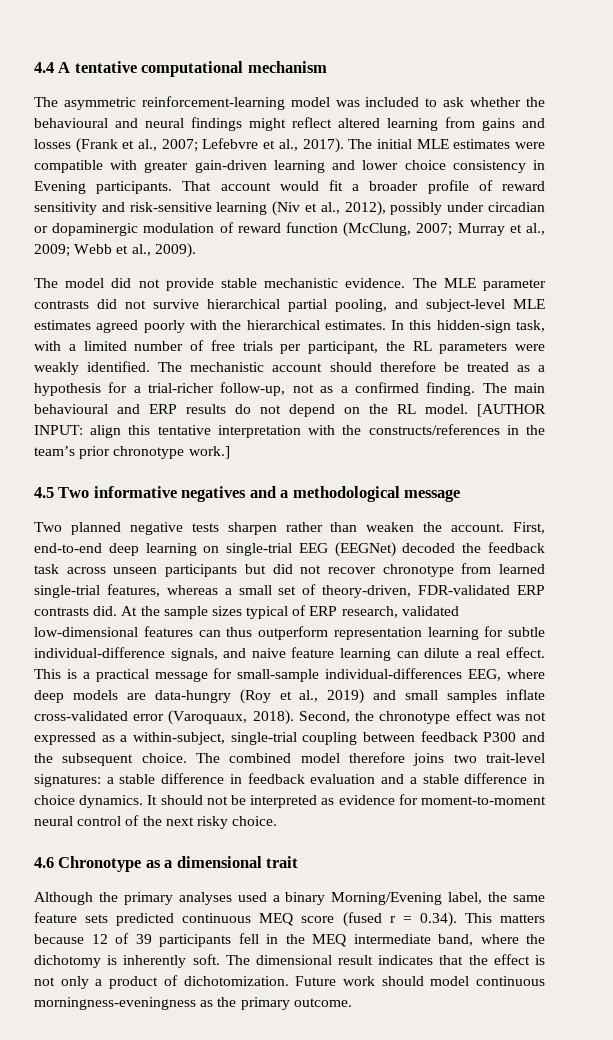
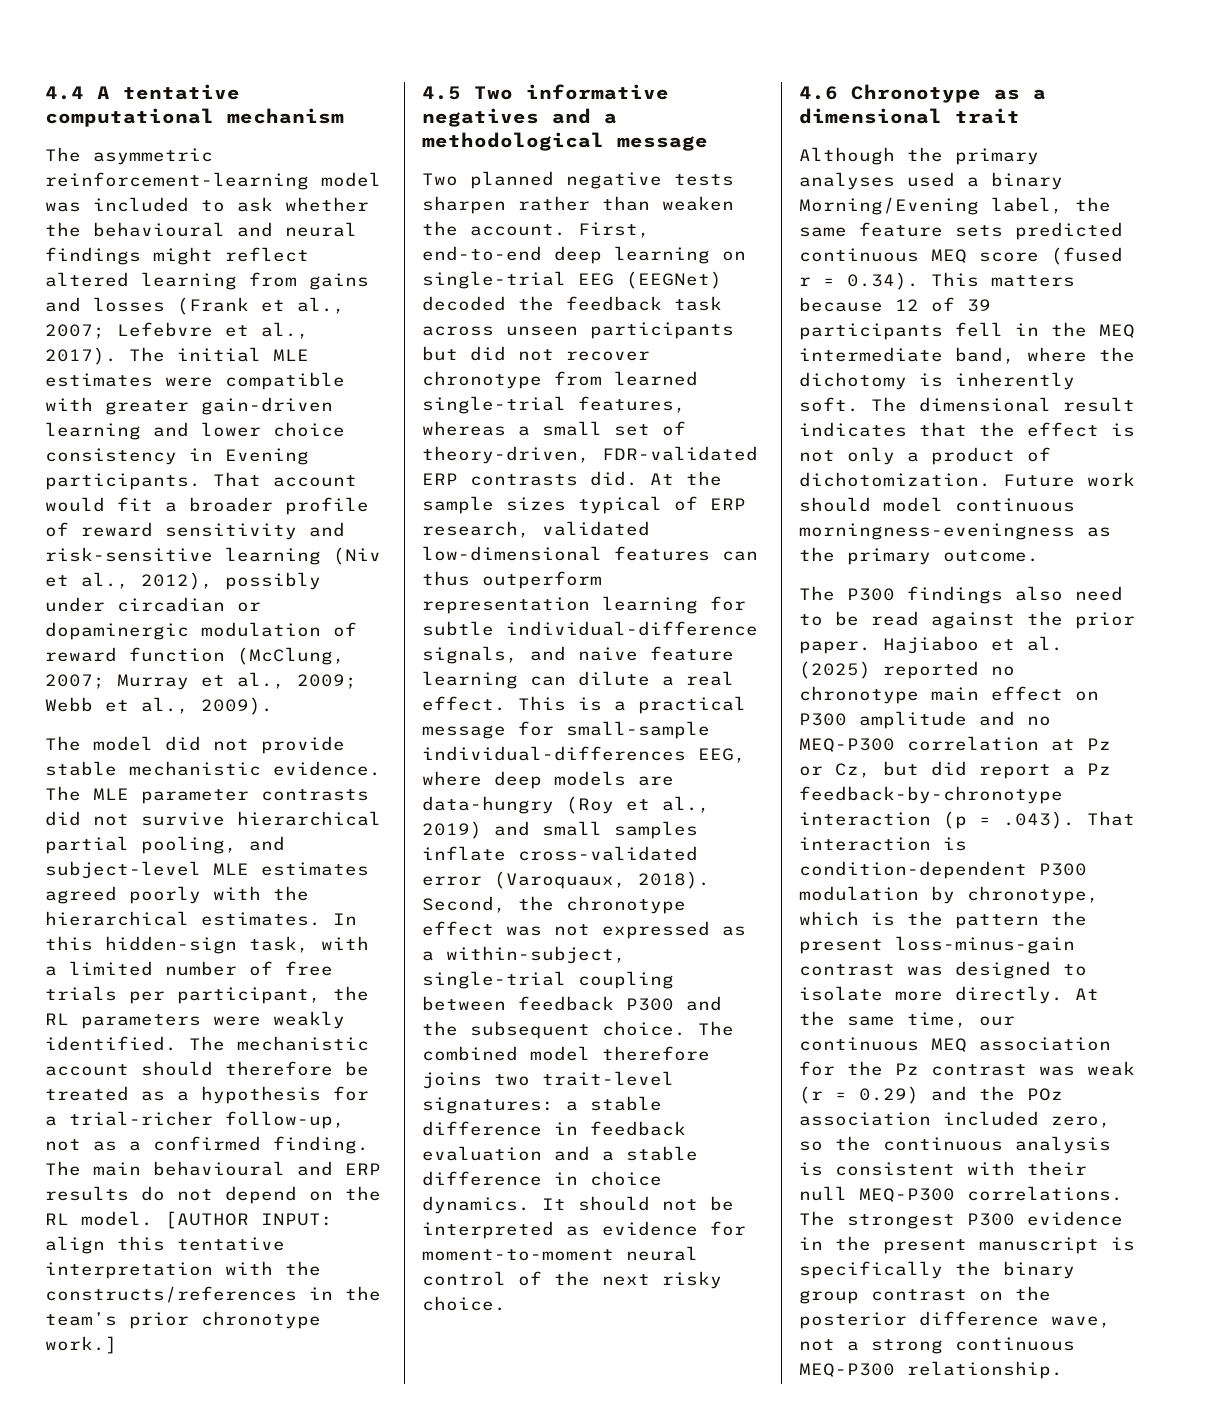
(352, 1002) none -> [799,586,1123,604] [799,611,1135,629] [799,636,1063,654] [799,661,1015,679] [799,686,1099,704] [799,711,1051,729] [799,736,1111,752] [799,761,1111,779] [799,786,1063,804] [799,811,1135,829] [799,837,967,851] [799,861,1087,879] [799,886,1099,904] [799,911,1087,929] [799,936,1075,954] [799,961,1087,979] [799,986,1099,1004] [799,1011,1015,1028] [799,1037,1111,1052] [799,1061,1135,1076] [799,1086,1063,1104] [799,1111,1111,1128] [799,1136,1111,1154] [799,1161,1087,1176] [799,1186,1123,1202] [799,1211,1123,1229] [799,1236,1135,1254] [799,1261,1075,1279] [799,1286,1051,1304] [799,1311,1111,1329] [799,1337,1075,1354] [799,1361,1063,1379] // The P300 findings also need to be read against the prior paper. Hajiaboo et al. (2025) reported no chronotype main effect on P300 amplitude and no MEQ-P300 correlation at Pz or Cz, but did report a Pz feedback-by-chronotype interaction (p = .043). That interaction is condition-dependent P300 modulation by chronotype, which is the pattern the present loss-minus-gain contrast was designed to isolate more directly. At the same time, our continuous MEQ association for the Pz contrast was weak (r = 0.29) and the POz association included zero, so the continuous analysis is consistent with their null MEQ-P300 correlations. The strongest P300 evidence in the present manuscript is specifically the binary group contrast on the posterior difference wave, not a strong continuous MEQ-P300 relationship.

